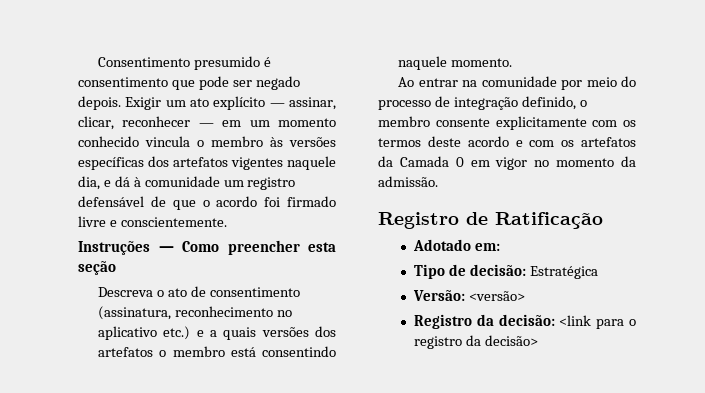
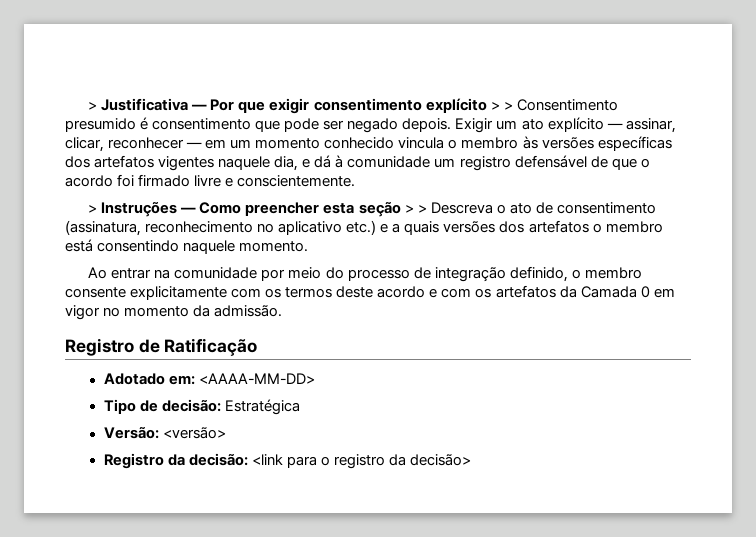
(98, 62) none -> [88,98,513,114] > Justificativa — Por que exigir consentimento explícito > >
(227, 222) none -> [88,205,98,213] >
(116, 268) // -> [404,205,427,213] > >
(500, 247) none -> [198,373,315,384] <AAAA-MM-DD>

